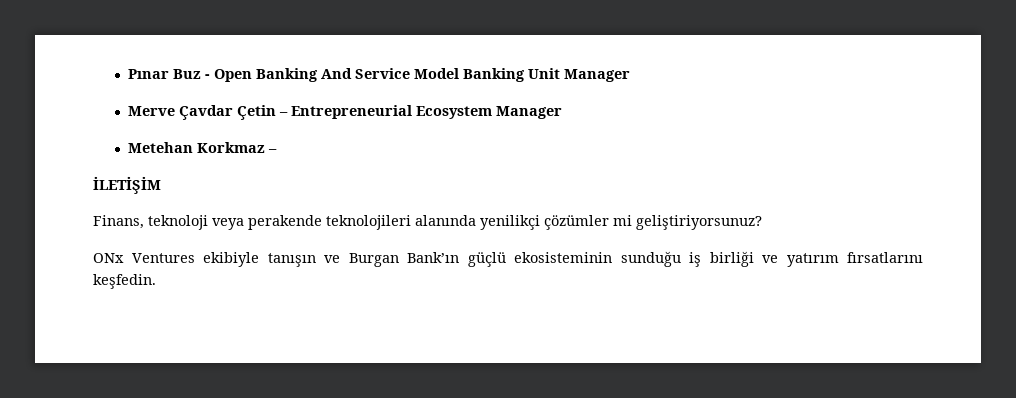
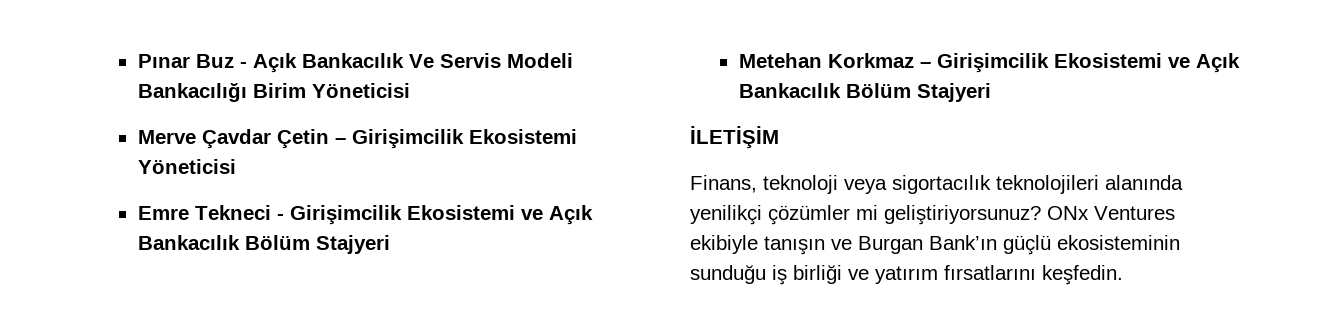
[214,68,631,82] [128,105,563,120] [128,142,278,153] Open Banking And Service Model Banking Unit Manager // Merve Çavdar Çetin – Entrepreneurial Ecosystem Manager // Metehan Korkmaz – -> [252,53,573,73] [137,83,410,102] [137,129,577,149] [137,159,236,174] [137,205,593,225] [137,235,390,254] [738,53,1240,73] [738,83,991,102] Açık Bankacılık Ve Servis Modeli Bankacılığı Birim Yöneticisi // Merve Çavdar Çetin – Girişimcilik Ekosistemi Yöneticisi // Emre Tekneci - Girişimcilik Ekosistemi ve Açık Bankacılık Bölüm Stajyeri // Metehan Korkmaz – Girişimcilik Ekosistemi ve Açık Bankacılık Bölüm Stajyeri
[248,215,322,230] perakende -> [892,175,991,194] sigortacılık
(762, 222) // -> (1041, 215) none

